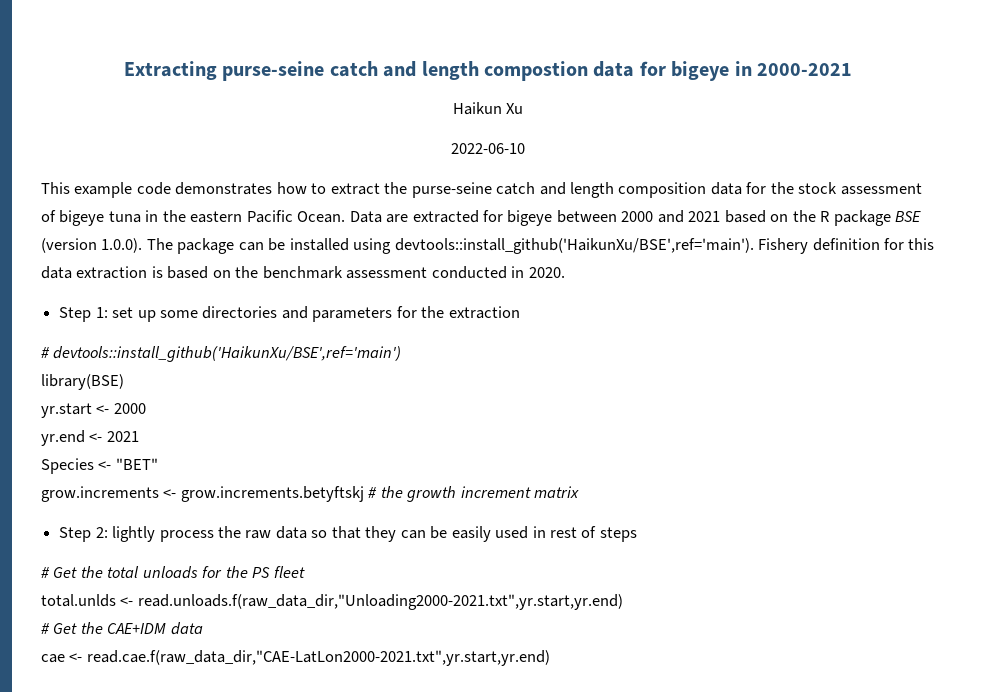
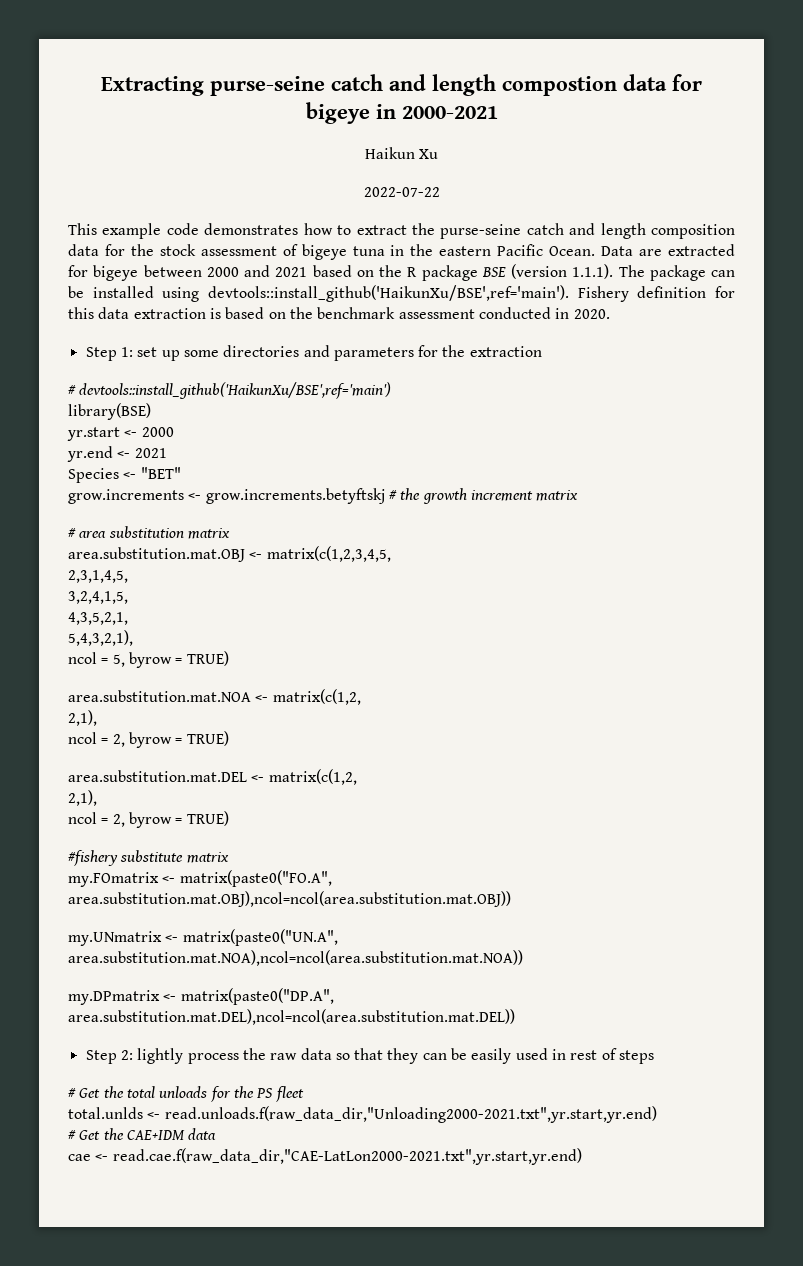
[451,143,525,154] 2022-06-10 -> [363,187,440,197] 2022-07-22
[101,238,143,253] 1.0.0). -> [572,264,614,279] 1.1.1).
(580, 492) none -> [68,526,230,539] [68,546,391,562] [68,570,128,583] [68,591,128,604] [68,612,128,625] [68,630,133,646] [68,651,229,668] [68,689,361,705] [68,710,97,726] [68,731,229,748] [68,769,357,785] [68,790,97,806] [68,811,229,828] [68,850,229,866] [68,870,332,887] [68,891,511,907] [68,929,338,946] [68,950,523,966] [68,988,334,1005] [68,1009,515,1025] // # area substitution matrix // area.substitution.mat.OBJ <- matrix(c(1,2,3,4,5, // 2,3,1,4,5, // 3,2,4,1,5, // 4,3,5,2,1, // 5,4,3,2,1), // ncol = 5, byrow = TRUE) // area.substitution.mat.NOA <- matrix(c(1,2, // 2,1), // ncol = 2, byrow = TRUE) // area.substitution.mat.DEL <- matrix(c(1,2, // 2,1), // ncol = 2, byrow = TRUE) // #fishery substitute matrix // my.FOmatrix <- matrix(paste0("FO.A", area.substitution.mat.OBJ),ncol=ncol(area.substitution.mat.OBJ)) // my.UNmatrix <- matrix(paste0("UN.A", area.substitution.mat.NOA),ncol=ncol(area.substitution.mat.NOA)) // my.DPmatrix <- matrix(paste0("DP.A", area.substitution.mat.DEL),ncol=ncol(area.substitution.mat.DEL))

